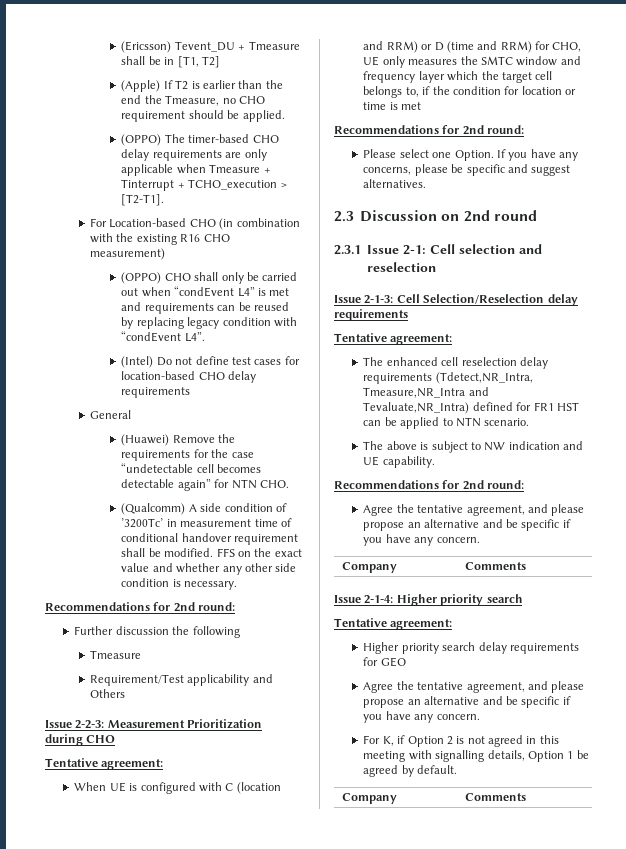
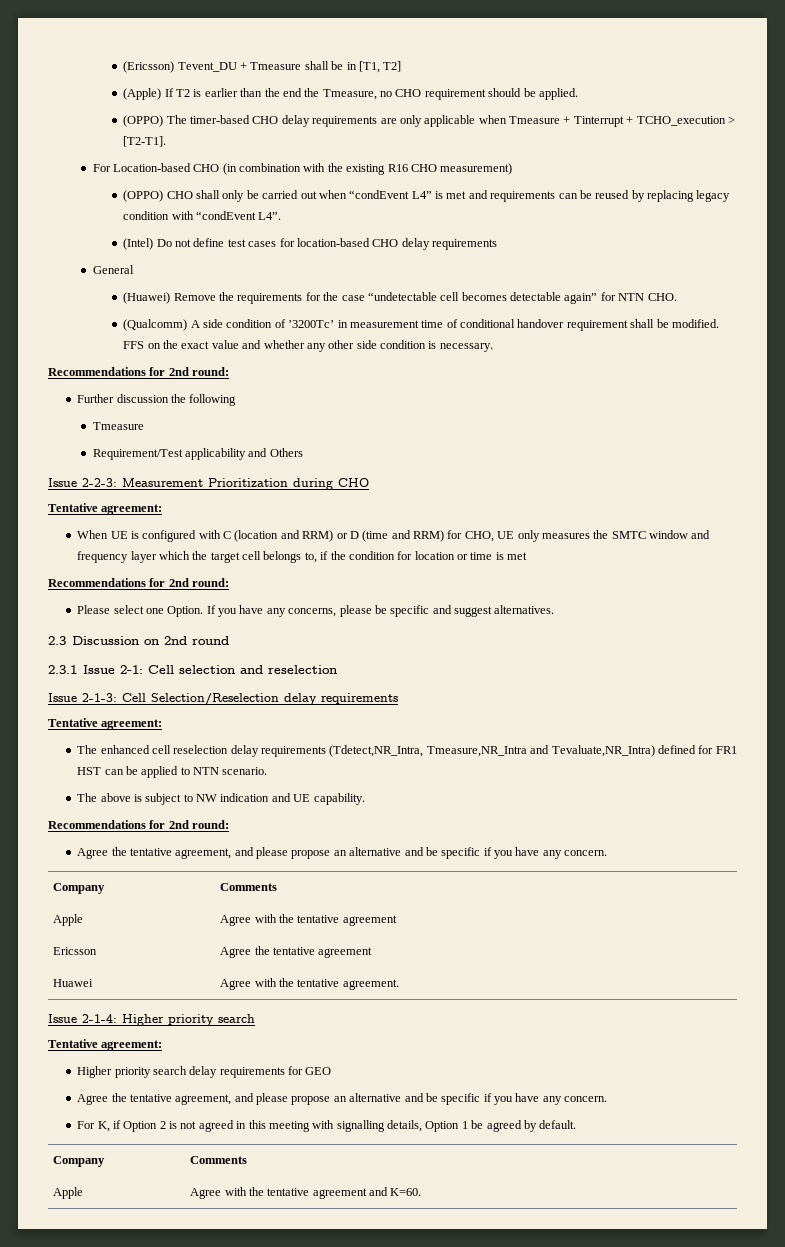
(527, 566) none -> [53,914,84,926] [220,914,397,926] [53,947,98,955] [220,946,373,958] [53,979,94,987] [220,978,399,990] // Apple | Agree with the tentative agreement // Ericsson | Agree the tentative agreement // Huawei | Agree with the tentative agreement.
(527, 797) none -> [53,1187,84,1199] [190,1187,422,1199] // Apple | Agree with the tentative agreement and K=60.

